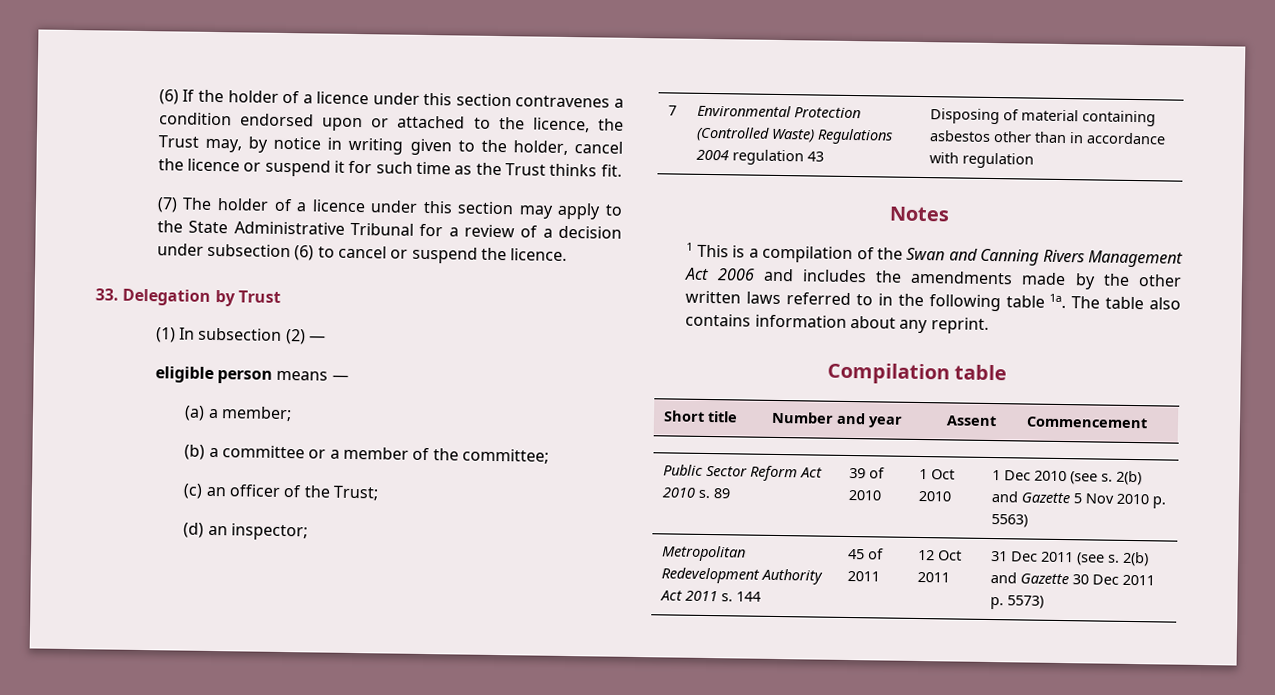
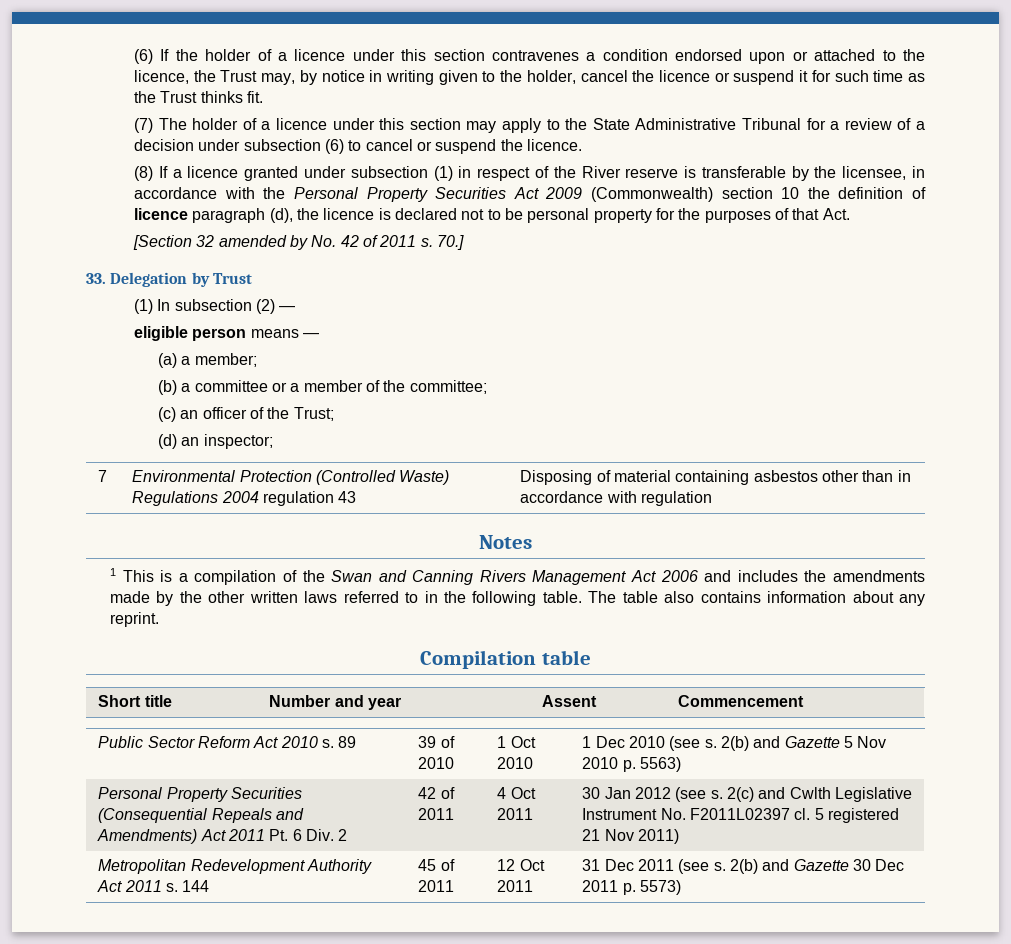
(568, 254) none -> [134,166,925,181] [134,187,926,202] [134,208,850,223] [133,235,464,250] // (8) If a licence granted under subsection (1) in respect of the River reserve is transferable by the licensee, in accordance with the Personal Property Securities Act 2009 (Commonwealth) section 10 the definition of licence paragraph (d), the licence is declared not to be personal property for the purposes of that Act. // [Section 32 amended by No. 42 of 2011 s. 70.]
[1005,293,1067,309] table 1a. -> [542,591,582,603] table.
(1029, 521) none -> [98,787,302,802] [98,808,304,823] [97,829,348,844] [418,787,455,799] [418,808,455,820] [497,787,536,799] [497,808,534,820] [582,787,912,802] [582,808,899,823] [582,829,679,844] // Personal Property Securities (Consequential Repeals and Amendments) Act 2011 Pt. 6 Div. 2 | 42 of 2011 | 4 Oct 2011 | 30 Jan 2012 (see s. 2(c) and Cwlth Legislative Instrument No. F2011L02397 cl. 5 registered 21 Nov 2011)

